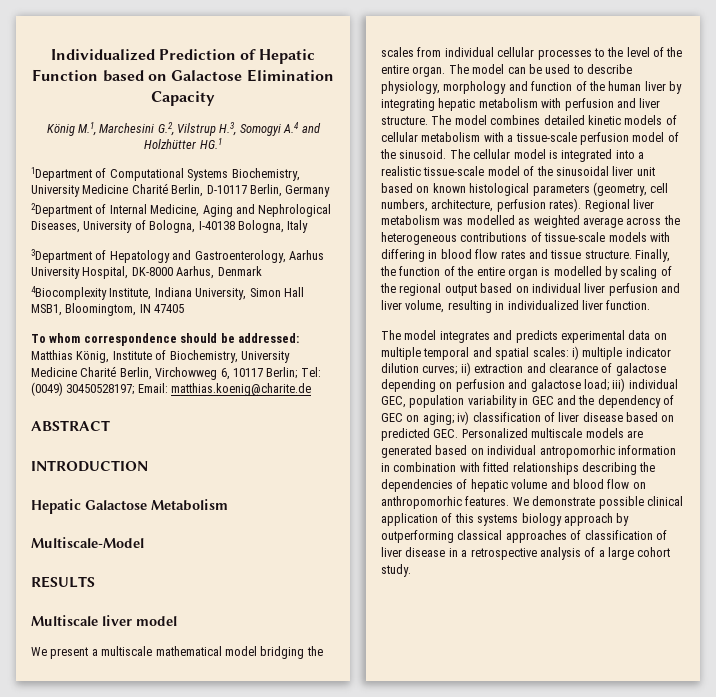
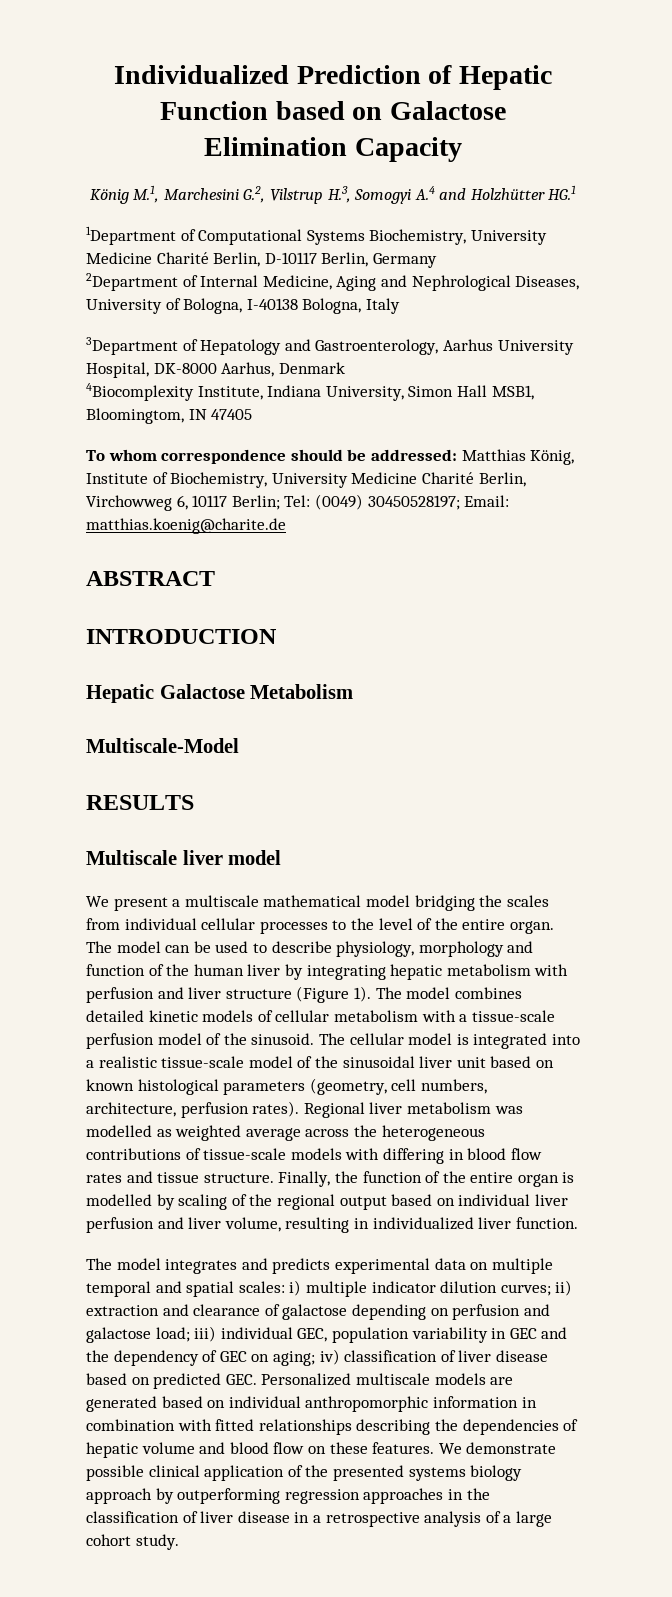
[381,116,428,125] structure. -> [225,986,371,1003] structure (Figure 1).
[539,445,615,458] antropomorhic -> [305,1396,429,1412] anthropomorphic
[381,496,462,509] anthropomorhic -> [329,1442,368,1454] these
[454,513,474,523] this -> [305,1465,404,1481] the presented
[457,530,582,543] classical approaches of -> [284,1488,490,1504] regression approaches in the

